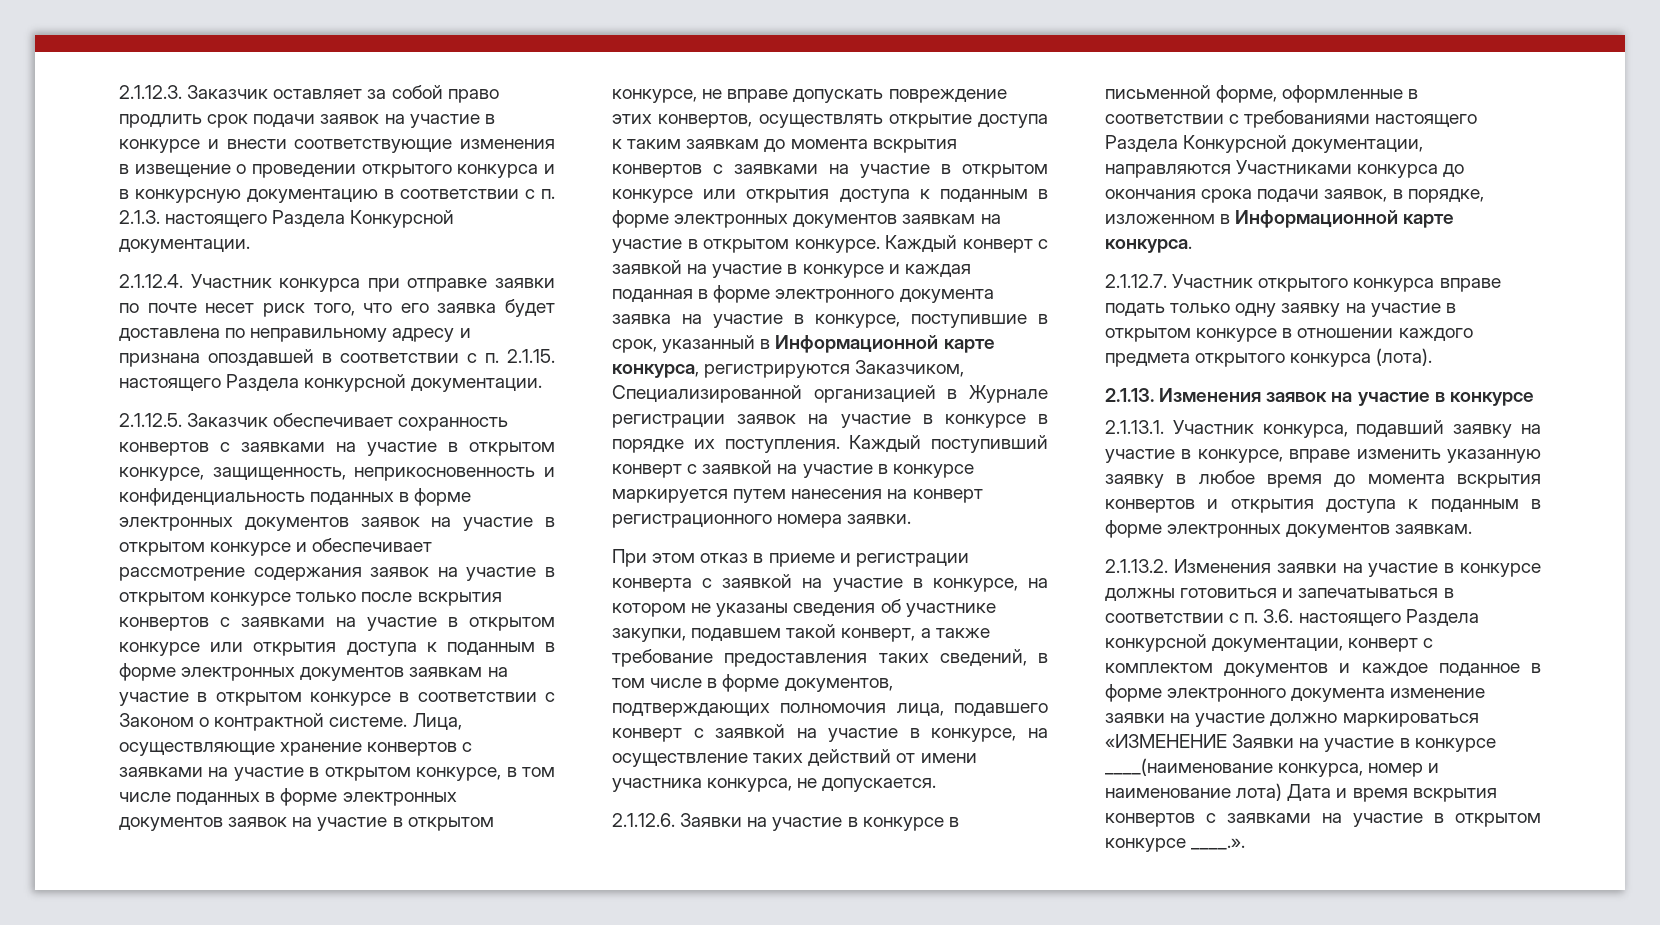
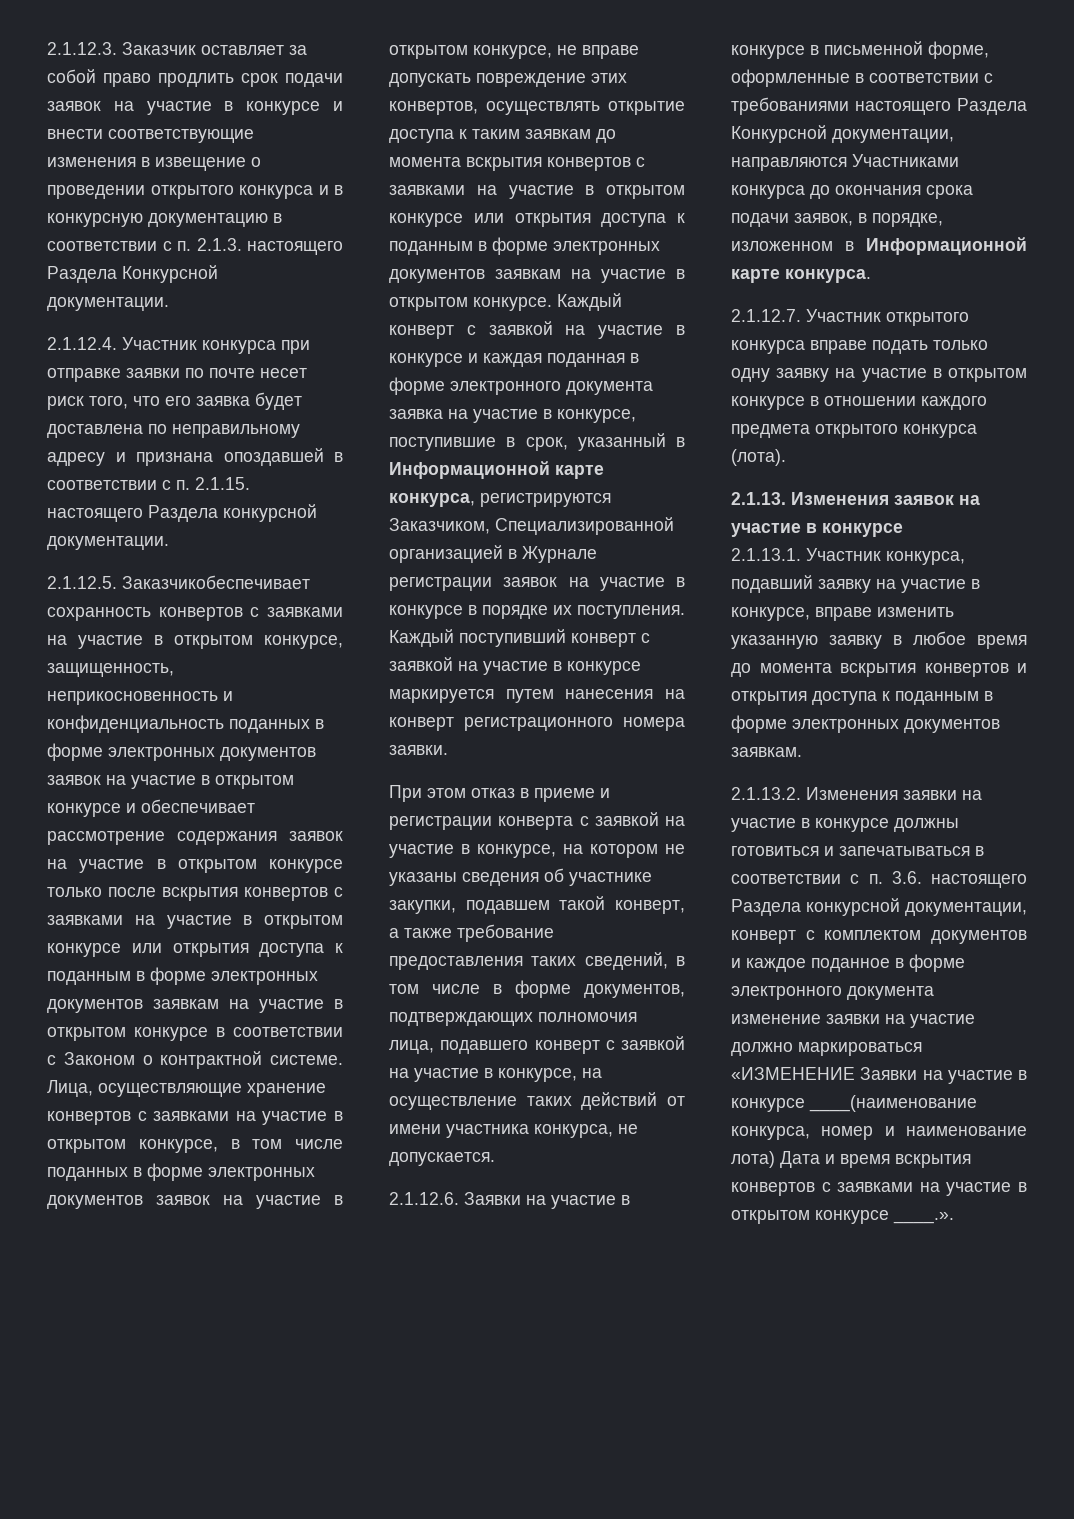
[187,413,394,427] Заказчик обеспечивает -> [122,575,310,589] Заказчикобеспечивает

